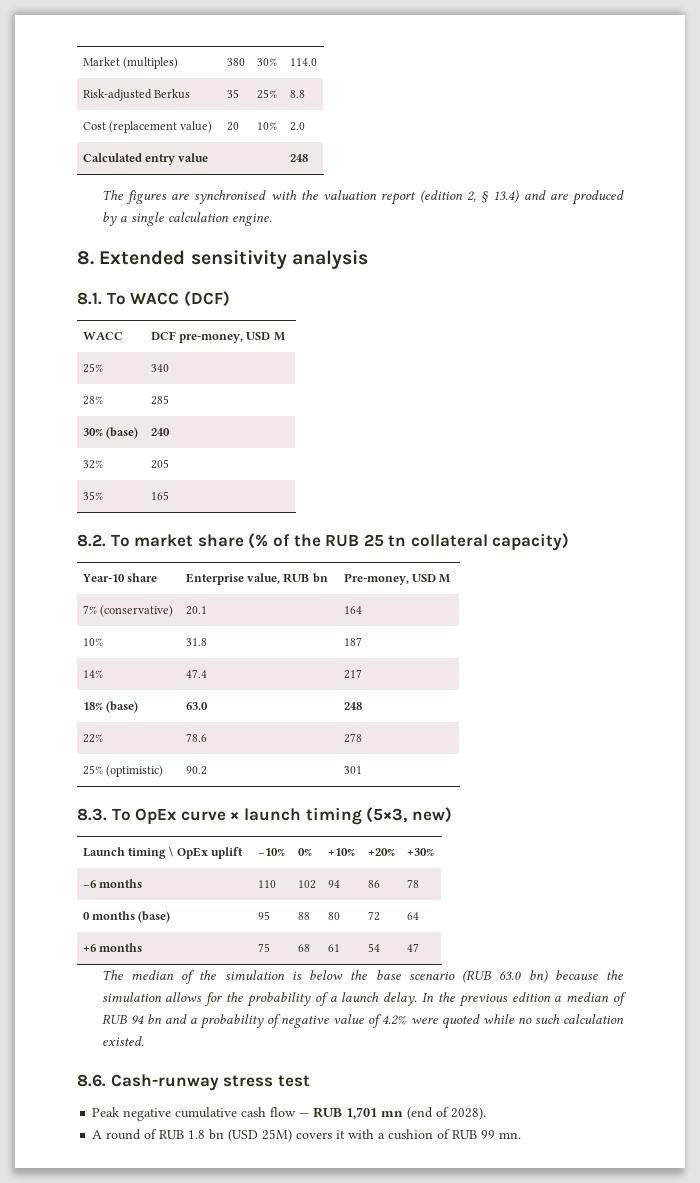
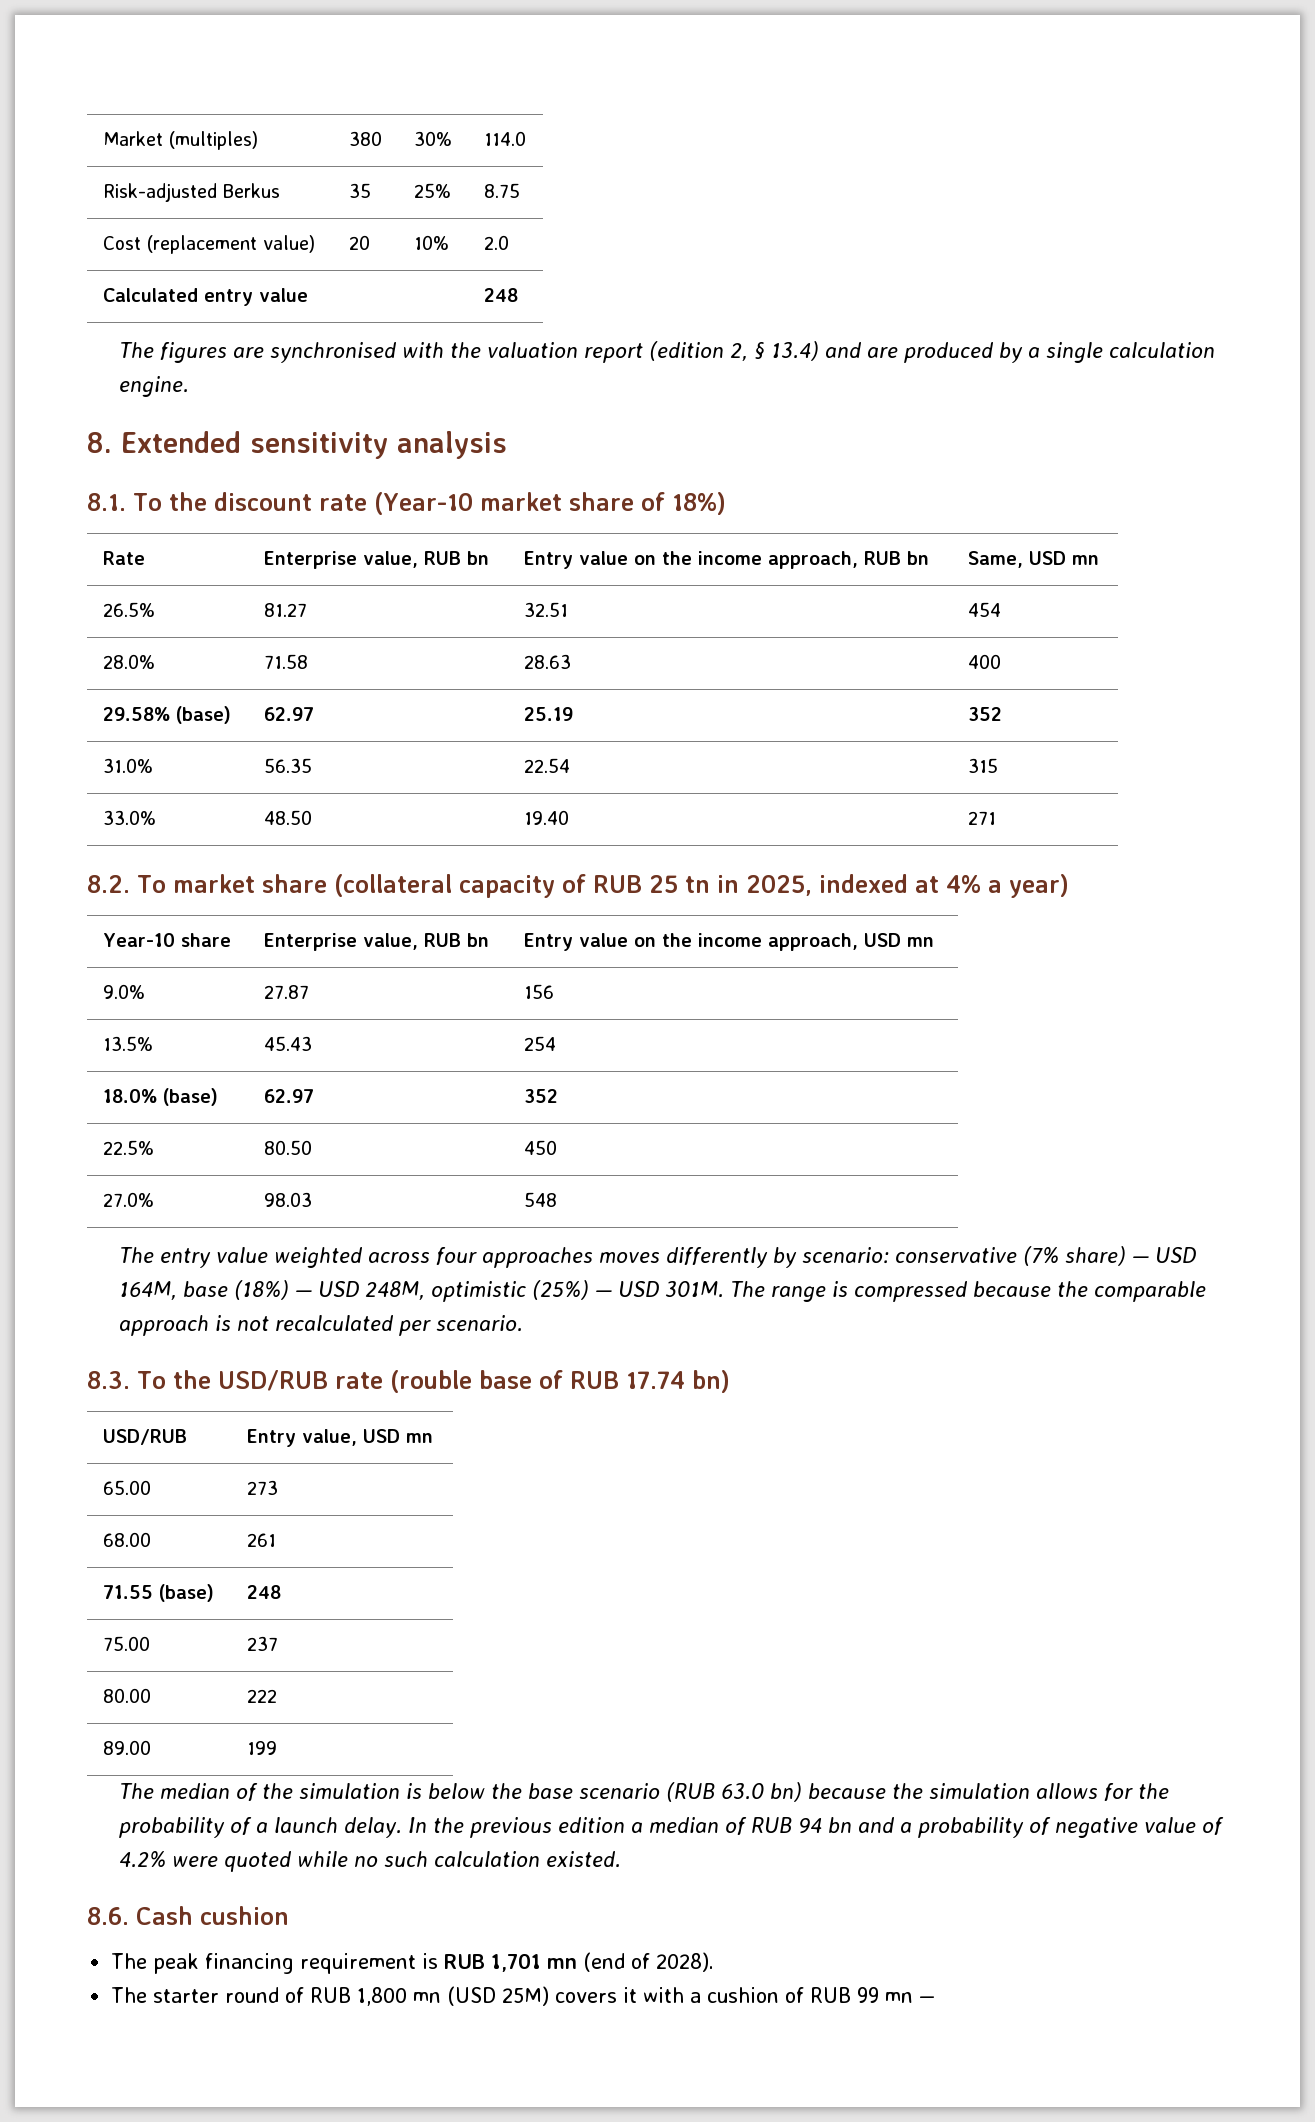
[289,90,305,98] 8.8 -> [483,183,520,198] 8.75
[130,291,230,307] [82,332,123,340] [150,331,285,343] [82,363,103,373] [150,364,169,372] [82,396,103,405] [150,395,169,405] [82,427,139,439] [150,428,170,436] [82,460,103,469] [150,459,169,469] [82,491,103,500] [150,491,169,500] [77,533,570,551] WACC (DCF) // WACC | DCF pre-money, USD M // 25% | 340 // 28% | 285 // 30% (base) | 240 // 32% | 205 // 35% | 165 // 8.2. To market share (% of the RUB 25 tn collateral capacity) -> [168,492,726,515] [102,551,145,565] [263,551,489,569] [523,551,929,569] [967,551,1099,568] [102,602,155,617] [263,603,307,617] [523,602,568,617] [967,602,1001,617] [102,654,155,669] [263,654,308,669] [523,654,571,669] [967,654,1001,669] [102,706,231,724] [263,707,314,721] [523,707,573,721] [967,707,1002,721] [102,758,153,773] [263,758,312,773] [523,758,570,773] [967,758,998,773] [102,810,156,825] [263,810,312,825] [523,810,569,825] [967,811,996,825] [87,874,1069,898] the discount rate (Year-10 market share of 18%) // Rate | Enterprise value, RUB bn | Entry value on the income approach, RUB bn | Same, USD mn // 26.5% | 81.27 | 32.51 | 454 // 28.0% | 71.58 | 28.63 | 400 // 29.58% (base) | 62.97 | 25.19 | 352 // 31.0% | 56.35 | 22.54 | 315 // 33.0% | 48.50 | 19.40 | 271 // 8.2. To market share (collateral capacity of RUB 25 tn in 2025, indexed at 4% a year)
[343,573,451,585] [82,605,174,617] [185,606,207,615] [343,606,362,614] [82,638,103,646] [185,638,207,646] [343,637,362,646] [82,670,103,678] [185,669,207,678] [343,669,362,679] [82,701,139,713] [185,702,208,710] [343,702,362,710] [82,734,103,743] [185,733,207,742] [343,733,362,743] [82,765,164,777] [185,766,207,775] [343,766,362,774] [77,807,452,825] [82,847,244,859] [257,848,285,856] [297,848,312,856] [327,848,355,856] [367,848,395,856] [406,848,434,856] [82,879,143,888] [257,880,276,888] [297,880,316,889] [327,880,340,888] [367,880,380,888] [406,879,419,888] [82,911,171,923] [257,911,270,920] [297,912,310,920] [327,912,340,920] [367,911,380,921] [406,912,419,920] [82,943,143,952] [257,943,270,952] [297,944,310,952] [327,944,340,952] [367,943,380,952] [406,943,419,952] Pre-money, USD M // 7% (conservative) | 20.1 | 164 // 10% | 31.8 | 187 // 14% | 47.4 | 217 // 18% (base) | 63.0 | 248 // 22% | 78.6 | 278 // 25% (optimistic) | 90.2 | 301 // 8.3. To OpEx curve × launch timing (5×3, new) // Launch timing \ OpEx uplift | −10% | 0% | +10% | +20% | +30% // −6 months | 110 | 102 | 94 | 86 | 78 // 0 months (base) | 95 | 88 | 80 | 72 | 64 // +6 months | 75 | 68 | 61 | 54 | 47 -> [523,933,934,951] [102,984,145,999] [263,985,309,999] [523,984,554,999] [102,1036,153,1051] [263,1036,312,1051] [523,1036,556,1051] [102,1088,218,1106] [263,1089,314,1103] [523,1089,558,1103] [102,1140,154,1155] [263,1140,312,1155] [523,1140,557,1155] [102,1192,154,1207] [263,1192,312,1207] [523,1192,557,1207] [119,1246,1197,1268] [119,1280,1207,1302] [119,1315,524,1336] [87,1370,730,1393] [102,1429,187,1445] [246,1429,433,1447] [102,1480,151,1495] [246,1480,278,1495] [102,1532,151,1547] [246,1533,276,1547] [102,1584,214,1602] [246,1585,281,1599] [102,1636,150,1651] [246,1636,278,1651] [102,1688,151,1703] [246,1689,277,1703] [102,1740,151,1755] [246,1741,277,1755] Entry value on the income approach, USD mn // 9.0% | 27.87 | 156 // 13.5% | 45.43 | 254 // 18.0% (base) | 62.97 | 352 // 22.5% | 80.50 | 450 // 27.0% | 98.03 | 548 // The entry value weighted across four approaches moves differently by scenario: conservative (7% share) — USD 164M, base (18%) — USD 248M, optimistic (25%) — USD 301M. The range is compressed because the comparable approach is not recalculated per scenario. // 8.3. To the USD/RUB rate (rouble base of RUB 17.74 bn) // USD/RUB | Entry value, USD mn // 65.00 | 273 // 68.00 | 261 // 71.55 (base) | 248 // 75.00 | 237 // 80.00 | 222 // 89.00 | 199
[110,1074,310,1091] [92,1107,310,1121] Cash-runway stress test // Peak negative cumulative cash flow — -> [136,1906,289,1925] [111,1953,439,1974] Cash cushion // The peak financing requirement is
[92,1130,103,1139] A -> [111,1987,220,2003] The starter
[188,1129,225,1140] 1.8 bn -> [357,1987,442,2006] 1,800 mn
[499,1132,522,1139] mn. -> [885,1992,936,2003] mn —

